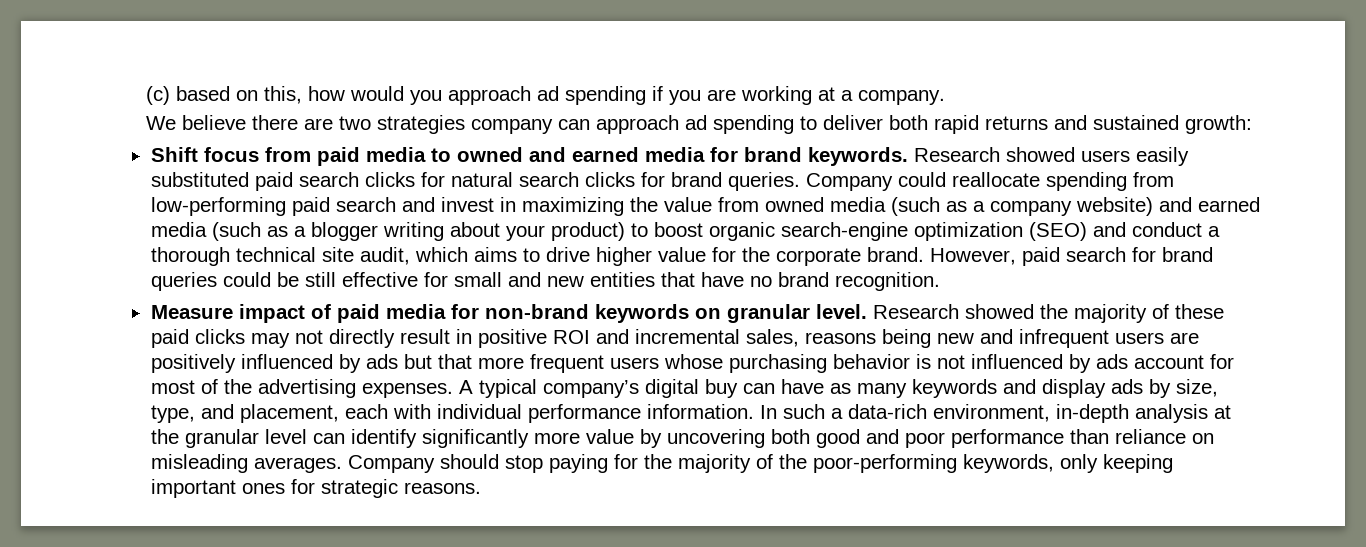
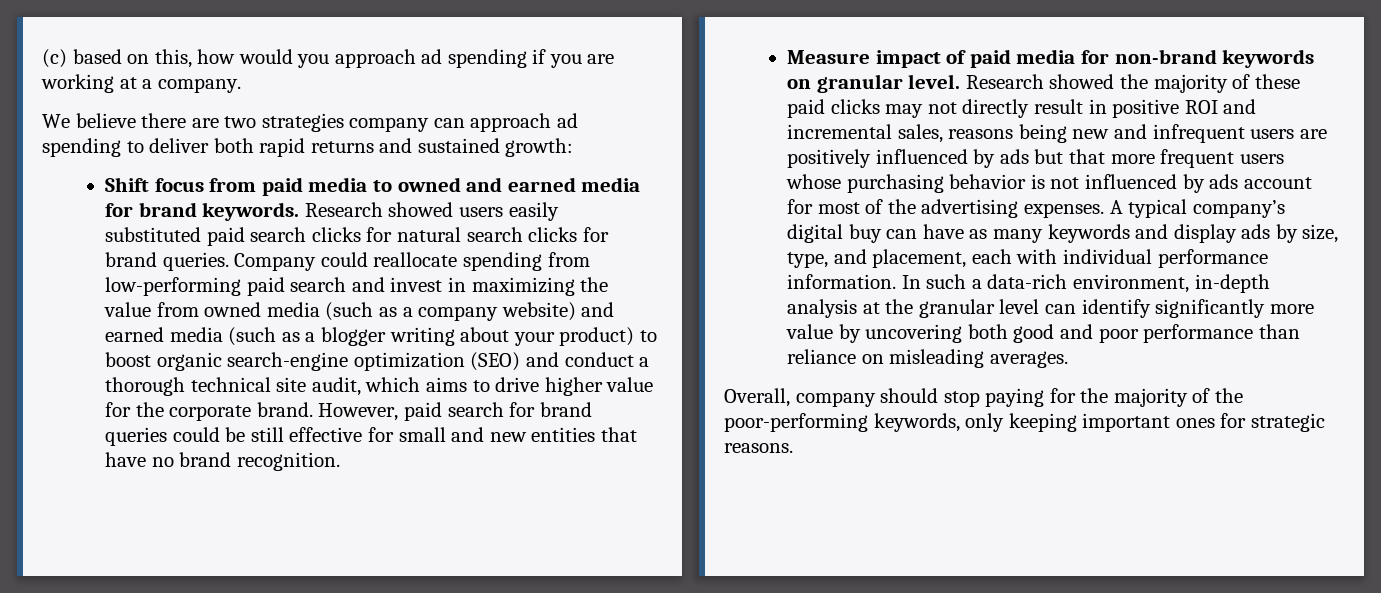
[347,455,435,473] Company -> [724,388,876,407] // Overall, company

